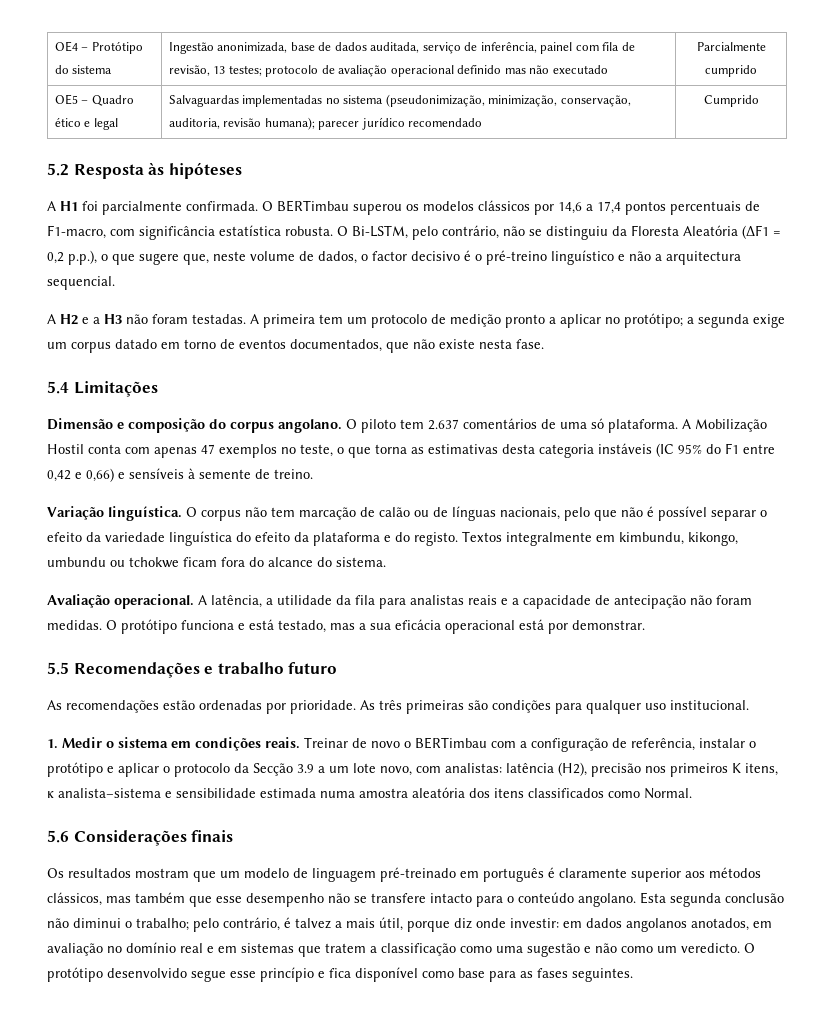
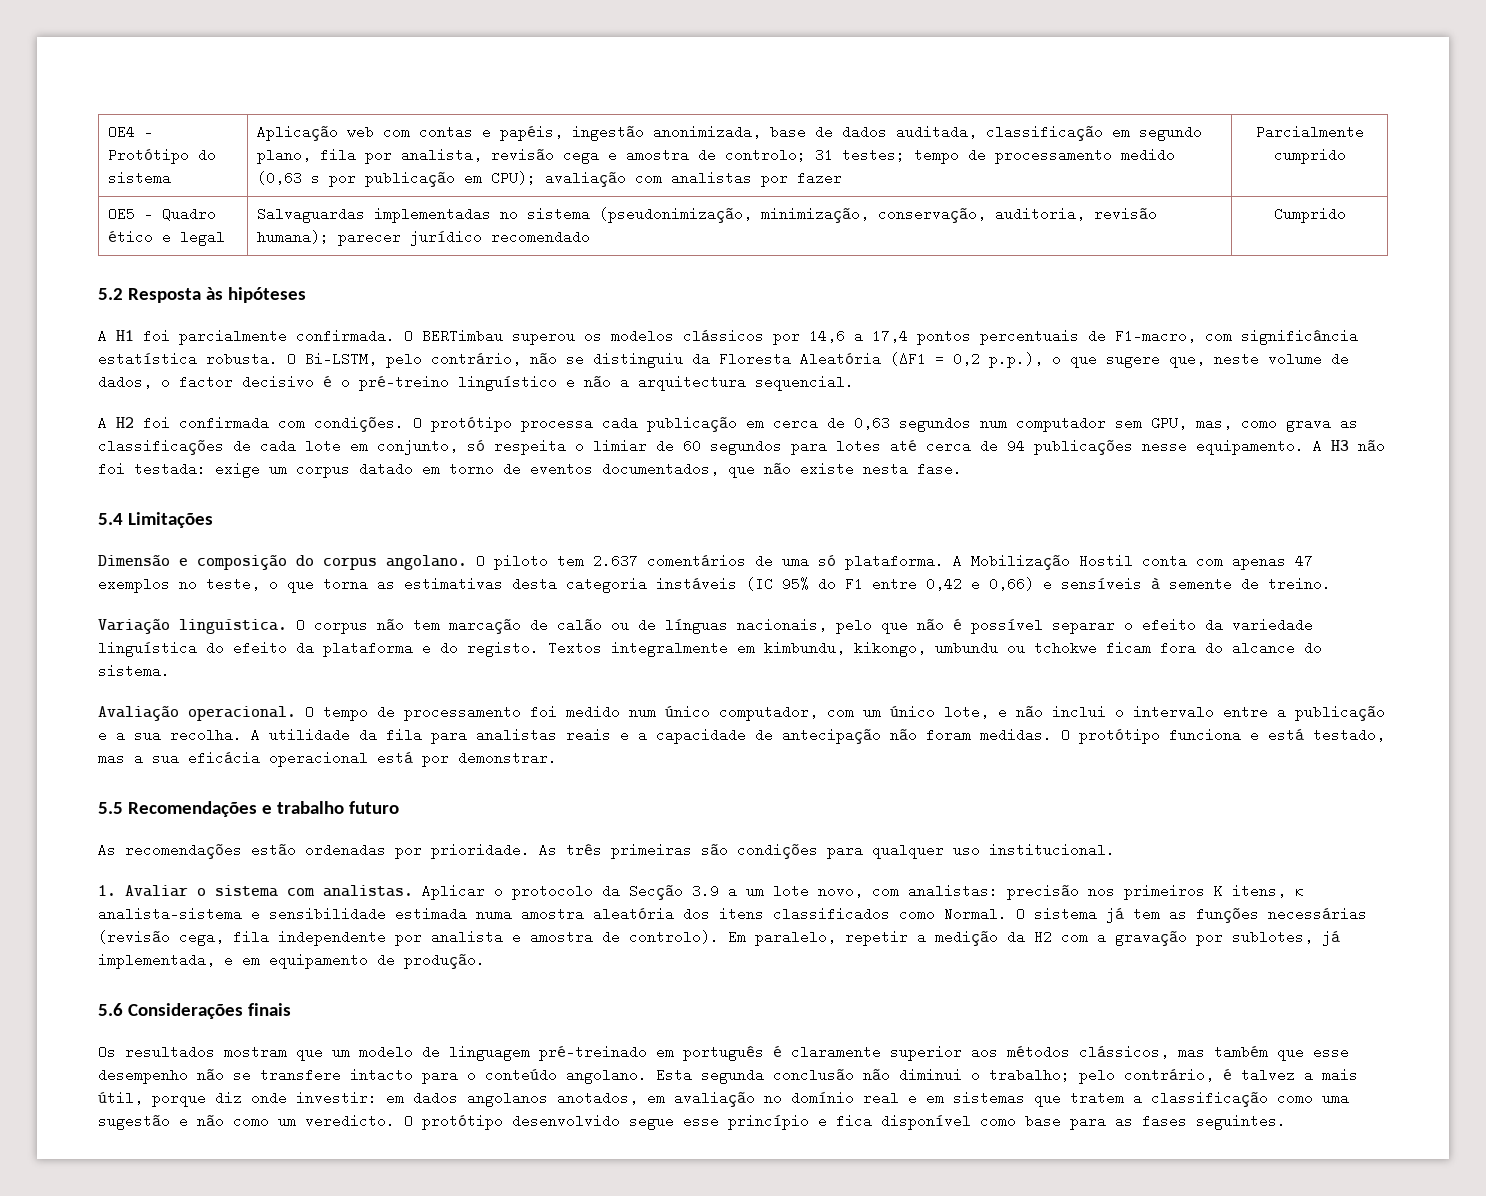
[168,42,214,54] Ingestão -> [256,125,644,141] Aplicação web com contas e papéis, ingestão
[422,42,635,54] [168,65,608,77] serviço de inferência, painel com fila de revisão, 13 testes; protocolo de avaliação operacional definido mas não executado -> [985,125,1202,141] [256,148,1175,164] [256,171,842,187] classificação em segundo plano, fila por analista, revisão cega e amostra de controlo; 31 testes; tempo de processamento medido (0,63 s por publicação em CPU); avaliação com analistas por fazer
[82,313,749,328] e a H3 não foram testadas. A primeira tem um protocolo de medição pronto a aplicar no protótipo; a segunda -> [143,416,1358,432] [98,439,1385,455] [98,462,206,476] foi confirmada com condições. O protótipo processa cada publicação em cerca de 0,63 segundos num computador sem GPU, mas, como grava as classificações de cada lote em conjunto, só respeita o limiar de 60 segundos para lotes até cerca de 94 publicações nesse equipamento. A H3 não foi testada:
[198,595,273,608] A latência, a -> [305,705,1385,721] [98,728,260,742] O tempo de processamento foi medido num único computador, com um único lote, e não inclui o intervalo entre a publicação e a sua recolha. A
[62,737,102,748] Medir -> [125,885,188,897] Avaliar
[171,737,756,752] [47,762,159,777] em condições reais. Treinar de novo o BERTimbau com a configuração de referência, instalar o protótipo e aplicar -> [287,884,485,900] com analistas. Aplicar
[506,762,587,776] latência (H2), -> (998, 891) none
(692, 793) none -> [1016,907,1367,923] [98,930,1340,946] [98,953,485,969] O sistema já tem as funções necessárias (revisão cega, fila independente por analista e amostra de controlo). Em paralelo, repetir a medição da H2 com a gravação por sublotes, já implementada, e em equipamento de produção.

